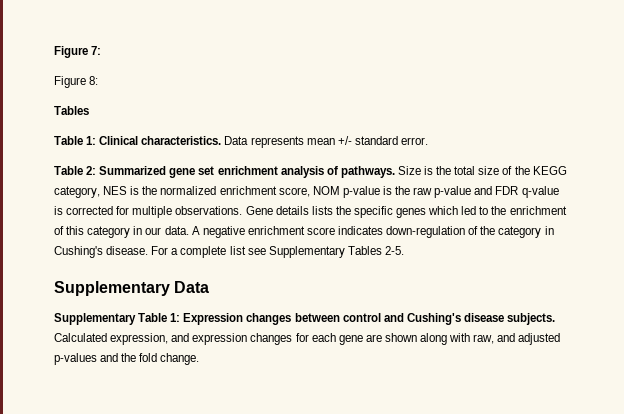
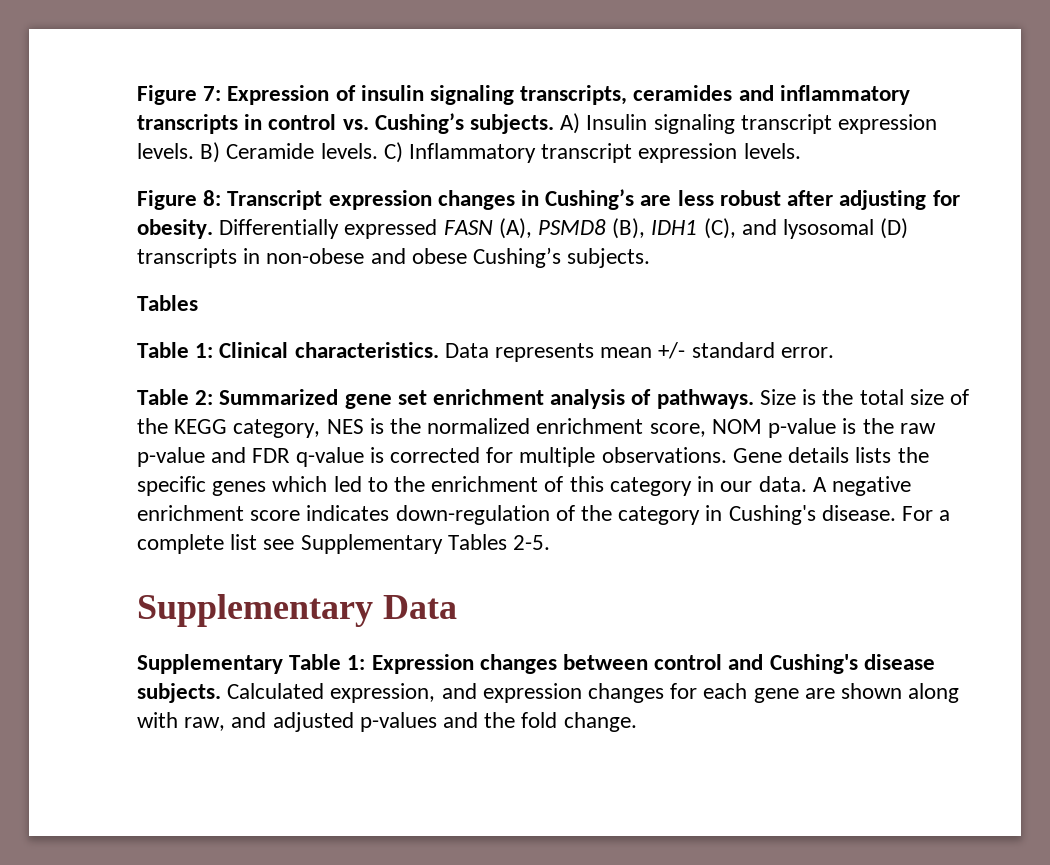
[54,76,99,88] // Figure 8: -> [227,85,910,105] [137,113,938,134] [137,142,801,163] [137,189,960,210] [137,218,909,239] [137,247,651,268] Expression of insulin signaling transcripts, ceramides and inflammatory transcripts in control vs. Cushing’s subjects. A) Insulin signaling transcript expression levels. B) Ceramide levels. C) Inflammatory transcript expression levels. // Figure 8: Transcript expression changes in Cushing’s are less robust after adjusting for obesity. Differentially expressed FASN (A), PSMD8 (B), IDH1 (C), and lysosomal (D) transcripts in non-obese and obese Cushing’s subjects.

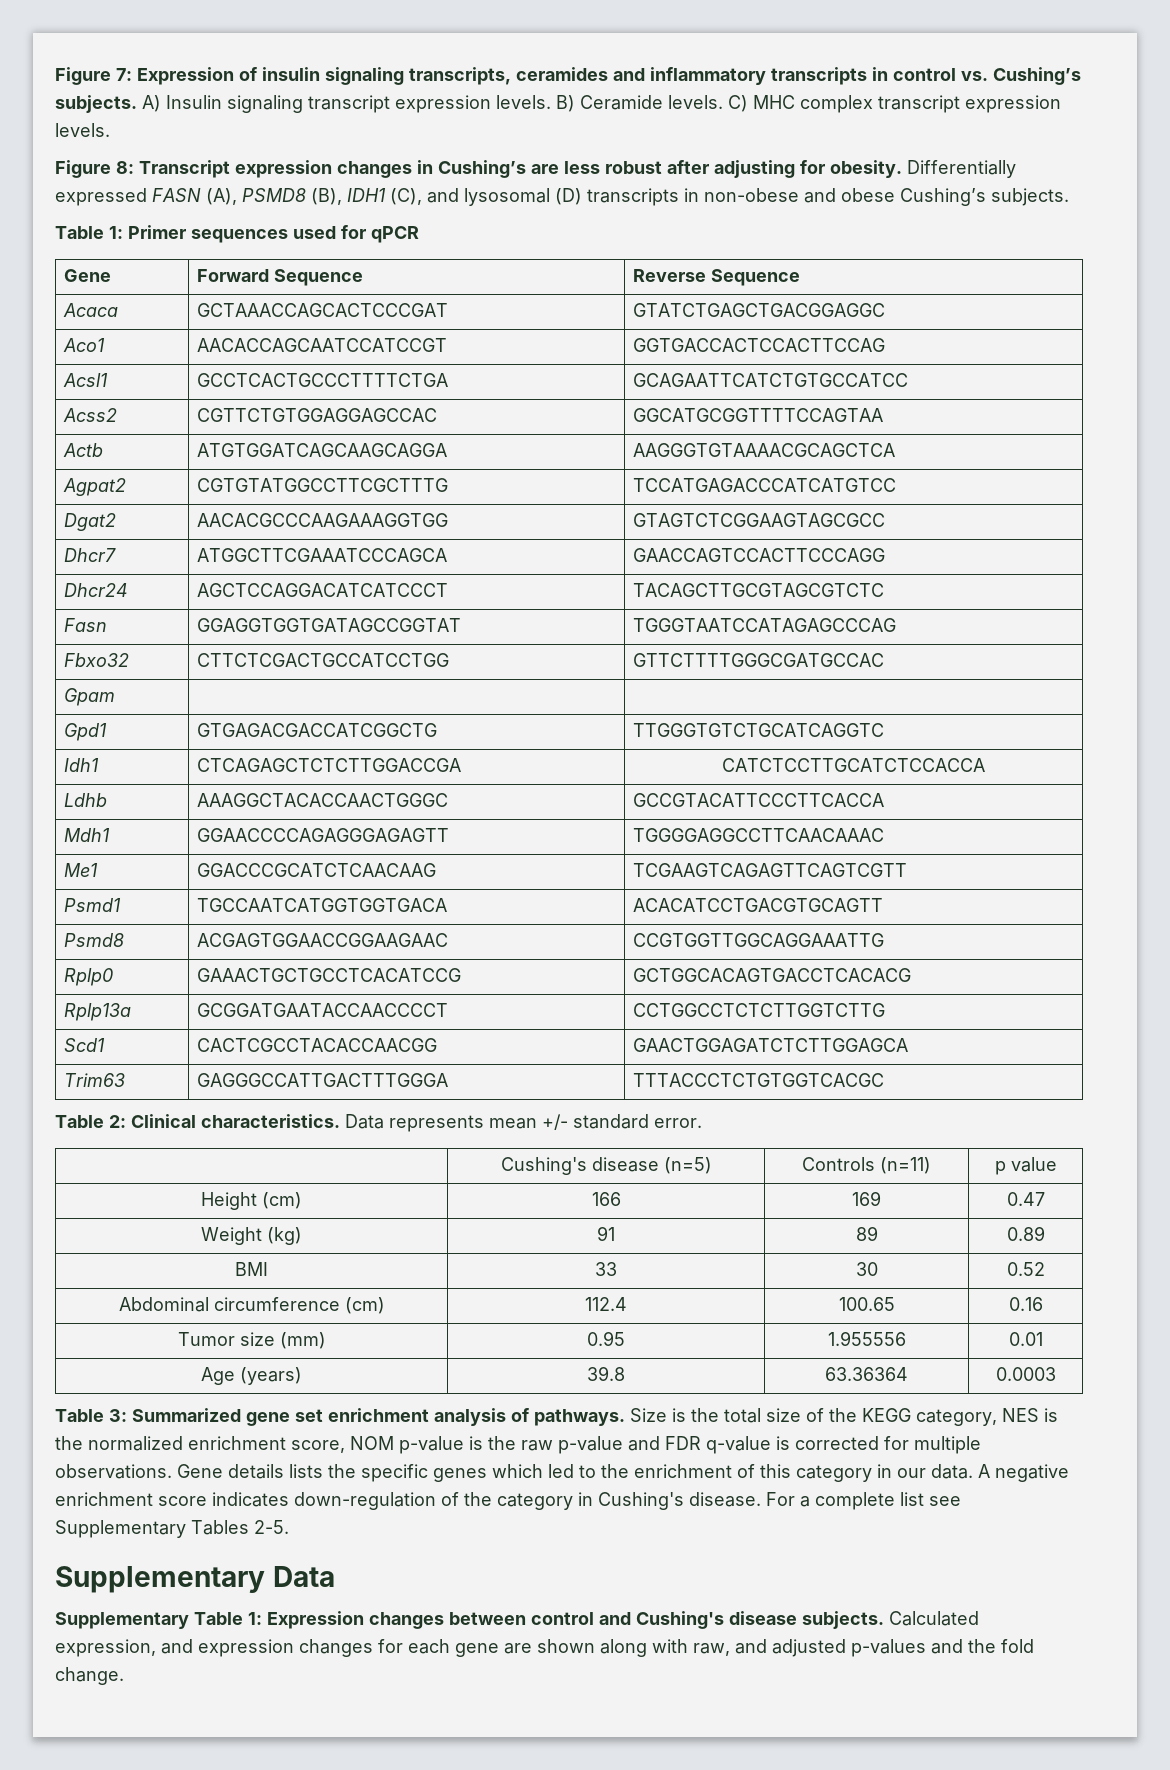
[409,143,537,163] Inflammatory -> [753,95,873,113] MHC complex
[137,295,198,311] [137,342,214,358] Tables // Table 1: -> [55,225,419,243] [64,269,112,282] [197,269,364,286] [633,269,801,286] [63,303,119,317] [197,303,449,317] [633,303,886,317] [63,338,106,352] [197,338,448,352] [633,338,886,352] [63,373,109,387] [197,373,449,387] [633,373,909,387] [63,408,118,422] [197,408,438,422] [633,408,884,422] [63,443,104,457] [197,443,448,457] [633,443,896,457] [63,478,127,496] [197,478,449,492] [633,478,897,492] [64,513,117,531] [197,513,449,527] [633,513,886,527] [64,548,117,562] [197,548,448,562] [633,548,886,562] [64,583,129,597] [197,583,449,597] [633,583,885,597] [64,618,108,632] [197,618,462,632] [633,618,897,632] [64,653,130,667] [197,653,450,667] [633,653,885,667] [64,688,116,706] [64,723,108,741] [197,723,438,737] [633,723,885,737] [64,758,100,772] [197,758,462,772] [722,758,985,772] [64,793,108,807] [197,793,449,807] [633,793,885,807] [64,828,111,842] [197,828,450,842] [633,828,885,842] [64,863,99,877] [197,863,437,877] [633,863,908,877] [64,898,122,912] [197,898,448,912] [633,898,884,912] [64,933,125,947] [197,933,449,947] [633,933,885,947] [64,968,115,986] [197,968,462,982] [633,968,912,982] [64,1003,132,1021] [197,1003,449,1017] [633,1003,886,1017] [64,1038,106,1052] [197,1038,438,1052] [633,1038,909,1052] [64,1073,126,1087] [197,1073,449,1087] [633,1073,885,1087] [55,1115,126,1128] Table 1: Primer sequences used for qPCR // Gene | Forward Sequence | Reverse Sequence // Acaca | GCTAAACCAGCACTCCCGAT | GTATCTGAGCTGACGGAGGC // Aco1 | AACACCAGCAATCCATCCGT | GGTGACCACTCCACTTCCAG // Acsl1 | GCCTCACTGCCCTTTTCTGA | GCAGAATTCATCTGTGCCATCC // Acss2 | CGTTCTGTGGAGGAGCCAC | GGCATGCGGTTTTCCAGTAA // Actb | ATGTGGATCAGCAAGCAGGA | AAGGGTGTAAAACGCAGCTCA // Agpat2 | CGTGTATGGCCTTCGCTTTG | TCCATGAGACCCATCATGTCC // Dgat2 | AACACGCCCAAGAAAGGTGG | GTAGTCTCGGAAGTAGCGCC // Dhcr7 | ATGGCTTCGAAATCCCAGCA | GAACCAGTCCACTTCCCAGG // Dhcr24 | AGCTCCAGGACATCATCCCT | TACAGCTTGCGTAGCGTCTC // Fasn | GGAGGTGGTGATAGCCGGTAT | TGGGTAATCCATAGAGCCCAG // Fbxo32 | CTTCTCGACTGCCATCCTGG | GTTCTTTTGGGCGATGCCAC // Gpam | | // Gpd1 | GTGAGACGACCATCGGCTG | TTGGGTGTCTGCATCAGGTC // Idh1 | CTCAGAGCTCTCTTGGACCGA | CATCTCCTTGCATCTCCACCA // Ldhb | AAAGGCTACACCAACTGGGC | GCCGTACATTCCCTTCACCA // Mdh1 | GGAACCCCAGAGGGAGAGTT | TGGGGAGGCCTTCAACAAAC // Me1 | GGACCCGCATCTCAACAAG | TCGAAGTCAGAGTTCAGTCGTT // Psmd1 | TGCCAATCATGGTGGTGACA | ACACATCCTGACGTGCAGTT // Psmd8 | ACGAGTGGAACCGGAAGAAC | CCGTGGTTGGCAGGAAATTG // Rplp0 | GAAACTGCTGCCTCACATCCG | GCTGGCACAGTGACCTCACACG // Rplp13a | GCGGATGAATACCAACCCCT | CCTGGCCTCTCTTGGTCTTG // Scd1 | CACTCGCCTACACCAACGG | GAACTGGAGATCTCTTGGAGCA // Trim63 | GAGGGCCATTGACTTTGGGA | TTTACCCTCTGTGGTCACGC // Table 2:
[137,389,214,405] // Table 2: -> [500,1157,712,1175] [802,1157,931,1174] [994,1157,1057,1175] [201,1192,302,1210] [591,1192,621,1206] [852,1191,881,1206] [1006,1192,1045,1206] [201,1227,302,1245] [597,1226,615,1241] [855,1226,878,1241] [1006,1226,1045,1241] [235,1262,268,1276] [595,1262,617,1276] [855,1262,878,1276] [1006,1262,1045,1276] [118,1297,385,1314] [585,1297,627,1311] [838,1297,895,1311] [1008,1297,1043,1311] [177,1332,326,1349] [587,1331,625,1346] [827,1331,906,1346] [1008,1332,1043,1346] [201,1367,302,1385] [587,1366,625,1381] [825,1367,908,1381] [995,1367,1056,1381] [55,1409,127,1422] // | Cushing's disease (n=5) | Controls (n=11) | p value // Height (cm) | 166 | 169 | 0.47 // Weight (kg) | 91 | 89 | 0.89 // BMI | 33 | 30 | 0.52 // Abdominal circumference (cm) | 112.4 | 100.65 | 0.16 // Tumor size (mm) | 0.95 | 1.955556 | 0.01 // Age (years) | 39.8 | 63.36364 | 0.0003 // Table 3:

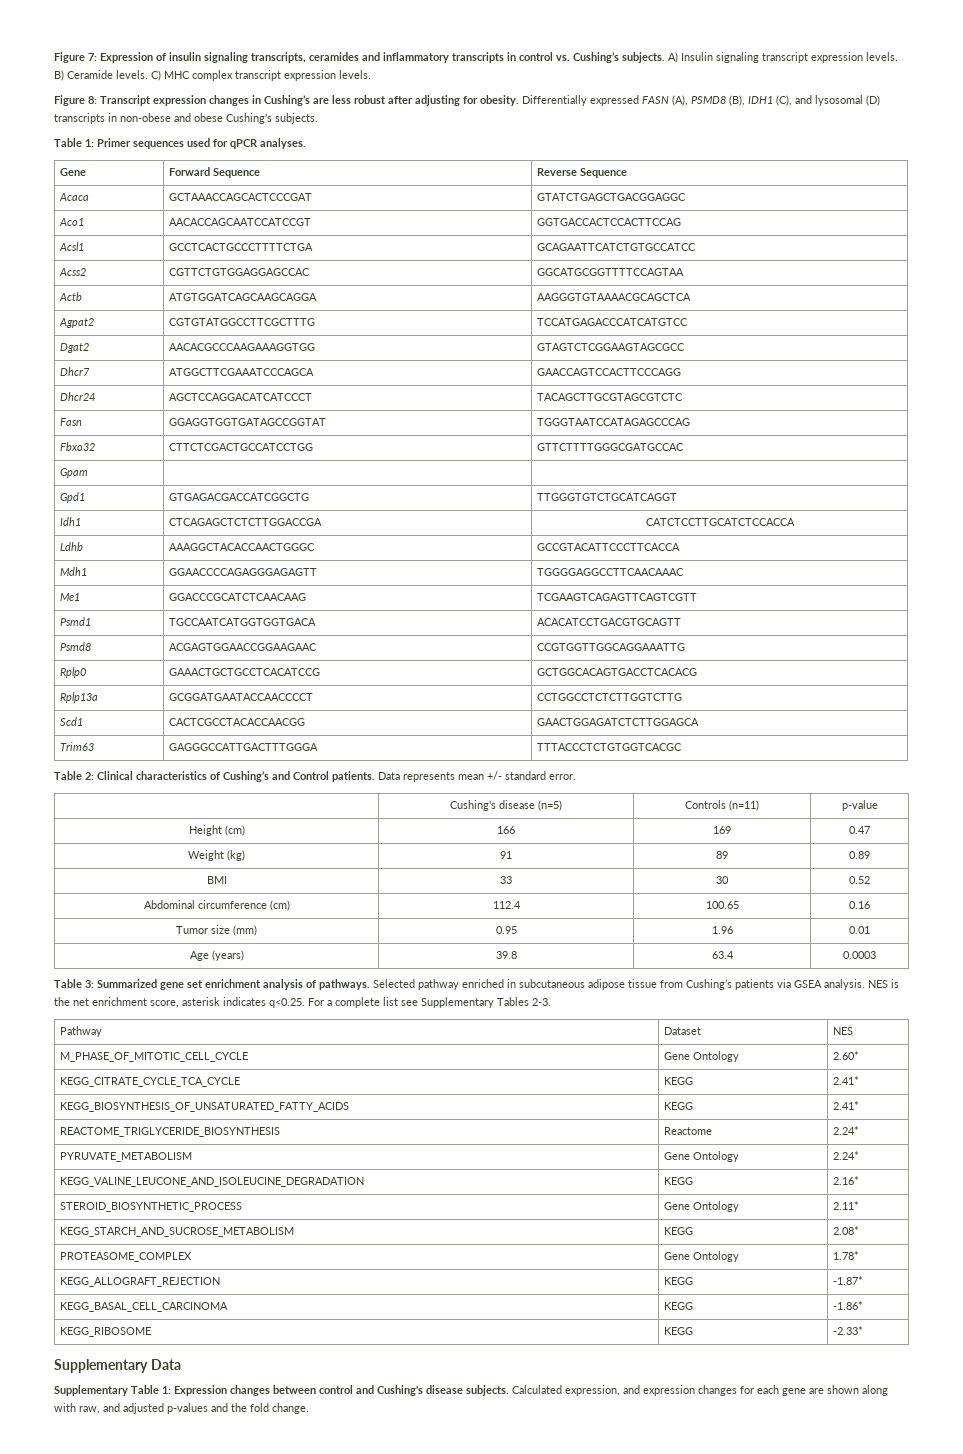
(419, 234) none -> [260,138,306,149] analyses.
[633,723,885,737] TTGGGTGTCTGCATCAGGTC -> [536,493,677,501] TTGGGTGTCTGCATCAGGT
[201,1114,340,1128] characteristics. -> [136,771,375,782] characteristics of Cushing’s and Control patients.
[994,1157,1057,1175] p value -> [841,800,878,811] p-value
[827,1331,906,1346] 1.955556 -> [711,926,733,934] 1.96
[825,1367,908,1381] 63.36364 -> [711,951,734,959] 63.4
[630,1408,997,1426] Size is the total size of the KEGG category, -> [373,979,865,990] Selected pathway enriched in subcutaneous adipose tissue from Cushing’s patients via GSEA analysis.
[88,1436,183,1451] normalized -> [73,998,89,1006] net
[350,1436,981,1454] [55,1464,1069,1482] [55,1492,761,1510] NOM p-value is the raw p-value and FDR q-value is corrected for multiple observations. Gene details lists the specific genes which led to the enrichment of this category in our data. A negative enrichment score indicates down-regulation of the category in Cushing's disease. -> [182,997,305,1008] asterisk indicates q<0.25.
[254,1520,289,1534] 2-5. -> [532,998,551,1006] [59,1026,102,1037] [663,1027,701,1035] [832,1027,853,1035] [59,1052,248,1062] [663,1051,739,1062] [832,1051,859,1060] [59,1077,240,1087] [663,1077,693,1085] [832,1076,859,1085] [59,1102,349,1112] [663,1102,693,1110] [832,1101,859,1110] [59,1127,280,1137] [663,1127,712,1135] [832,1126,859,1135] [59,1152,192,1162] [663,1151,739,1162] [832,1151,859,1160] [59,1177,364,1187] [663,1177,693,1185] [832,1176,859,1185] [59,1202,242,1212] [663,1201,739,1212] [832,1201,859,1210] [59,1227,294,1237] [663,1227,693,1235] [832,1226,859,1235] [59,1252,192,1262] [663,1251,739,1262] [832,1251,859,1260] [59,1277,220,1287] [663,1277,693,1285] [832,1276,863,1285] [59,1302,228,1312] [663,1302,693,1310] [832,1301,863,1310] [59,1327,151,1337] [663,1327,693,1335] [832,1326,863,1335] 2-3. // Pathway | Dataset | NES // M_PHASE_OF_MITOTIC_CELL_CYCLE | Gene Ontology | 2.60* // KEGG_CITRATE_CYCLE_TCA_CYCLE | KEGG | 2.41* // KEGG_BIOSYNTHESIS_OF_UNSATURATED_FATTY_ACIDS | KEGG | 2.41* // REACTOME_TRIGLYCERIDE_BIOSYNTHESIS | Reactome | 2.24* // PYRUVATE_METABOLISM | Gene Ontology | 2.24* // KEGG_VALINE_LEUCONE_AND_ISOLEUCINE_DEGRADATION | KEGG | 2.16* // STEROID_BIOSYNTHETIC_PROCESS | Gene Ontology | 2.11* // KEGG_STARCH_AND_SUCROSE_METABOLISM | KEGG | 2.08* // PROTEASOME_COMPLEX | Gene Ontology | 1.78* // KEGG_ALLOGRAFT_REJECTION | KEGG | -1.87* // KEGG_BASAL_CELL_CARCINOMA | KEGG | -1.86* // KEGG_RIBOSOME | KEGG | -2.33*

